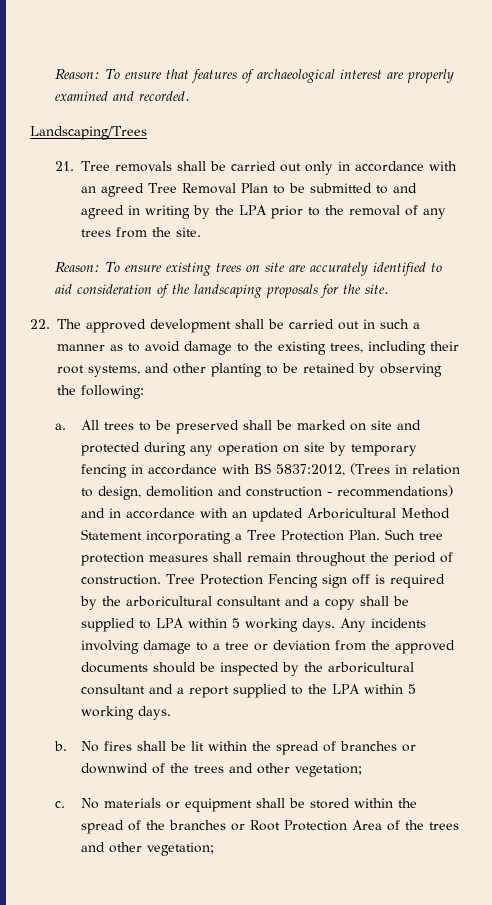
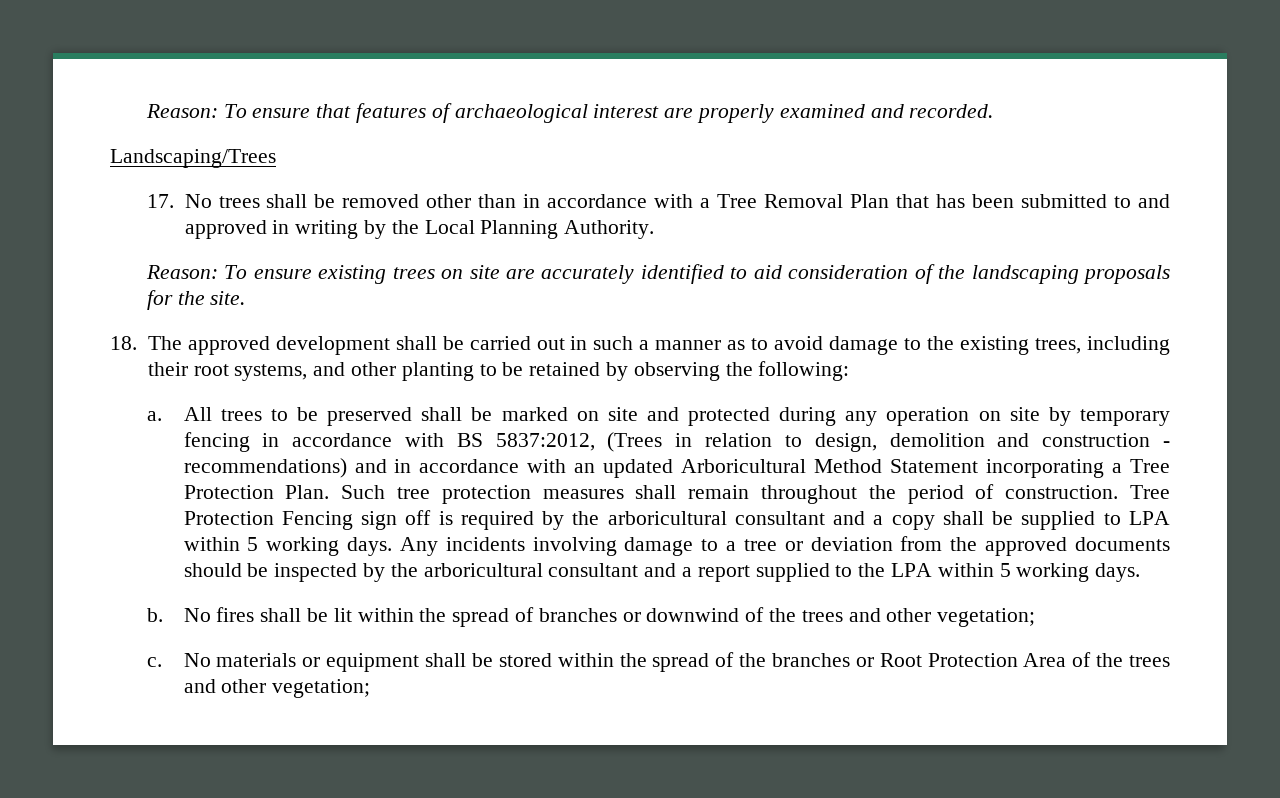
[55,161,458,175] [81,183,145,197] 21. Tree removals shall be carried out only in accordance with an agreed -> [146,194,711,208] 17. No trees shall be removed other than in accordance with a
[273,183,306,194] to be -> [896,194,1015,208] that has been
[81,205,125,219] agreed -> [184,220,267,239] approved
[239,205,447,219] [81,227,202,238] LPA prior to the removal of any trees from the site. -> [424,220,655,239] Local Planning Authority.
[30,319,50,329] 22. -> [110,336,137,350] 18.

